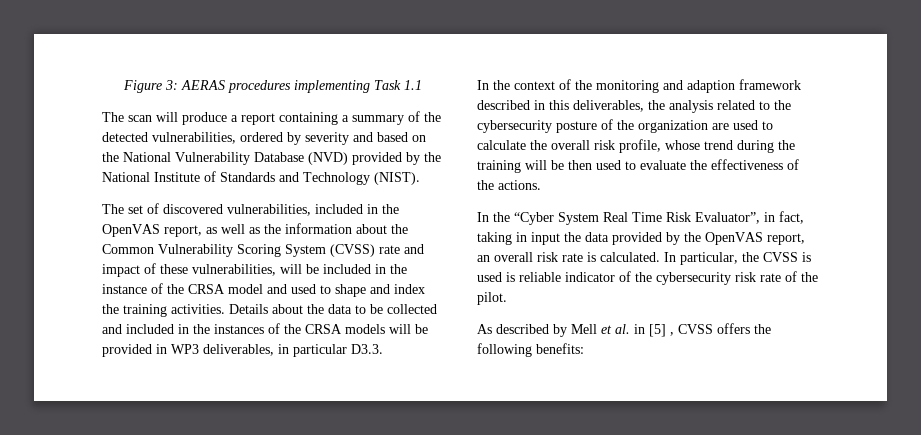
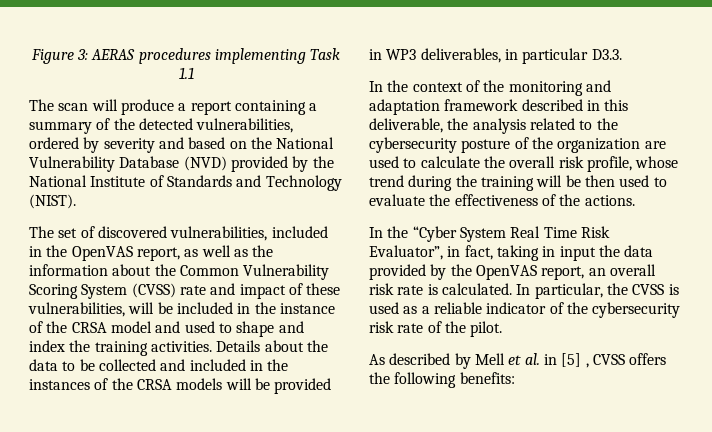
[687,80,735,93] adaption -> [369,99,440,115] adaptation
[573,100,644,112] deliverables, -> [369,118,443,133] deliverable,
[506,272,515,282] is -> [403,306,430,314] as a

